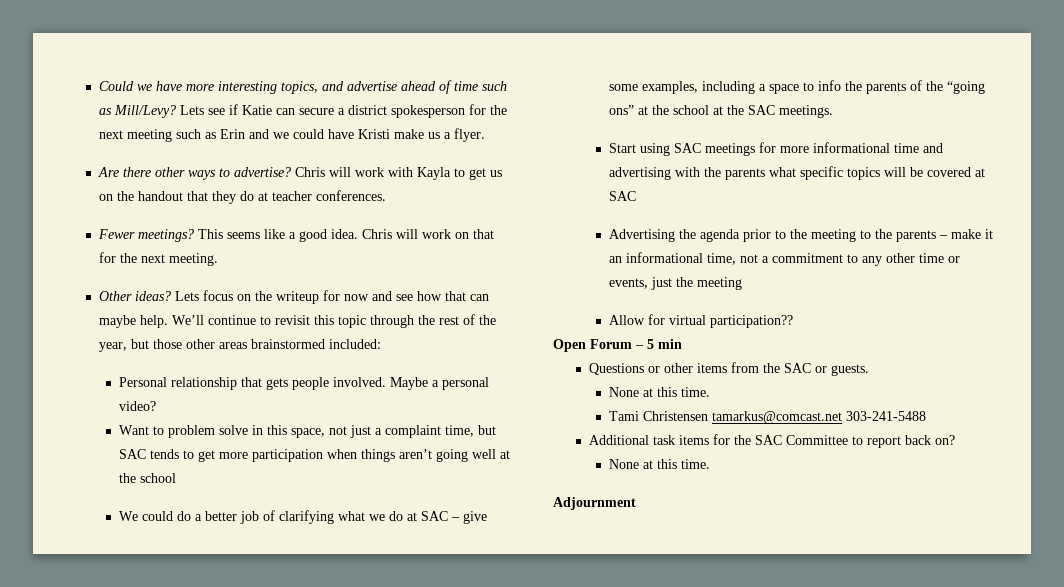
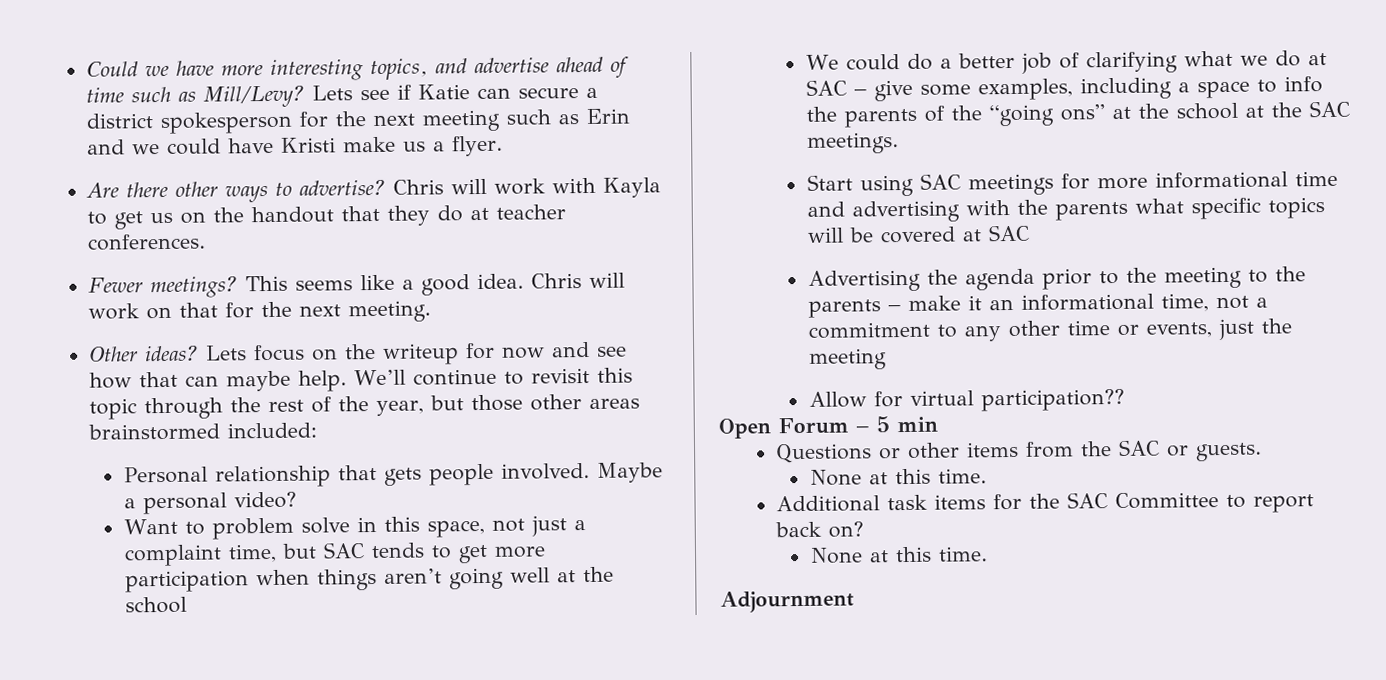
[608,411,926,424] // Tami Christensen tamarkus@comcast.net 303-241-5488 -> (987, 476) none

